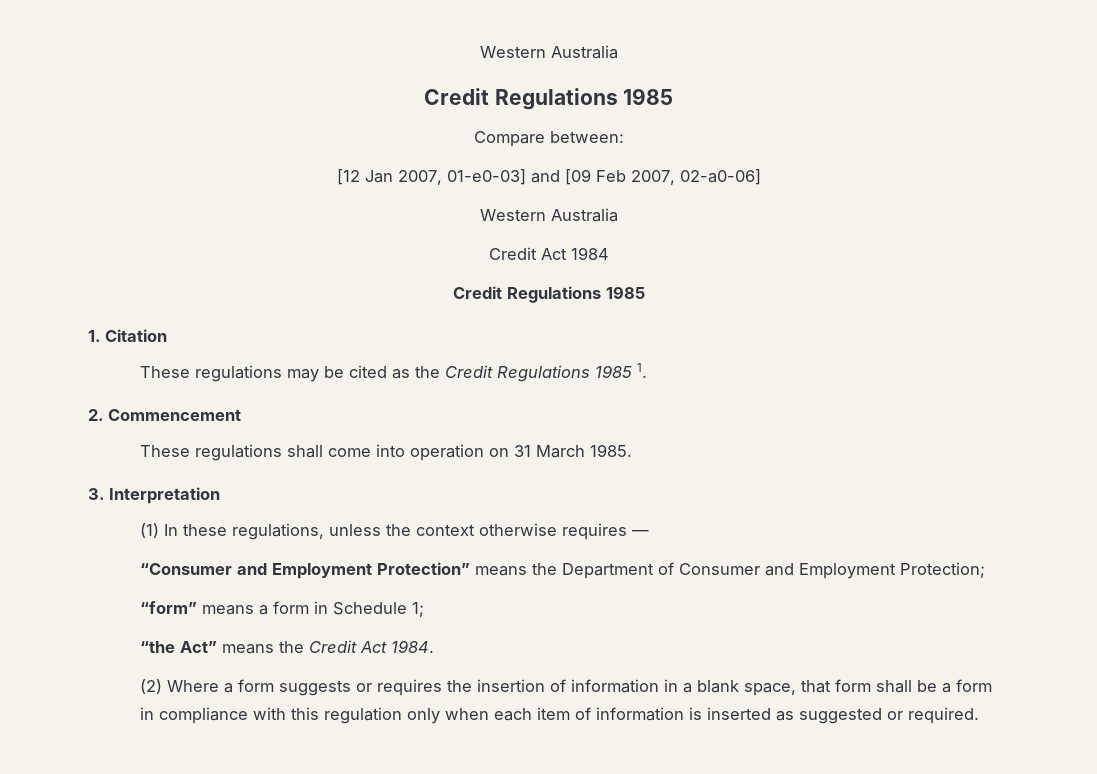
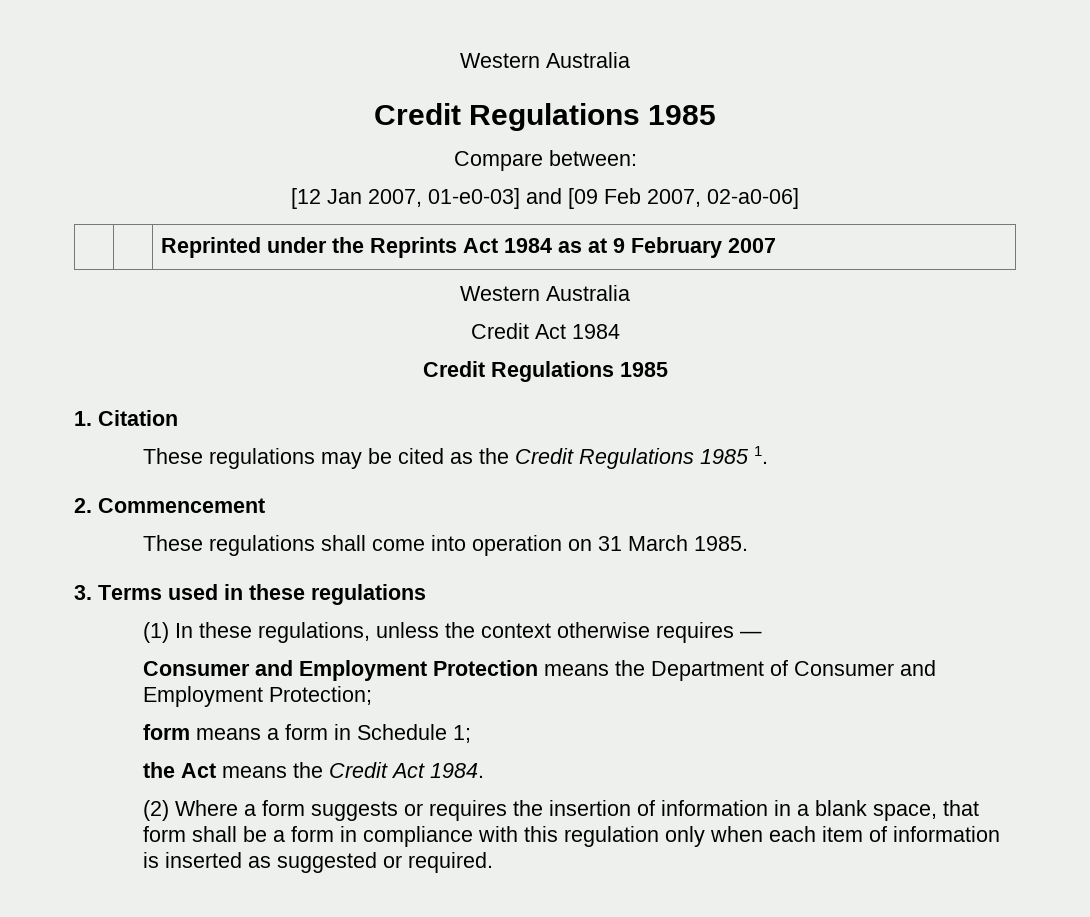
(761, 177) none -> [161,237,777,258] // | | Reprinted under the Reprints Act 1984 as at 9 February 2007
[109,487,221,504] Interpretation -> [98,584,426,605] Terms used in these regulations
[139,562,470,579] “Consumer and Employment Protection” -> [142,660,538,681] Consumer and Employment Protection
[139,601,197,614] “form” -> [142,724,190,740] form
[139,641,217,653] “the Act” -> [142,762,216,778] the Act

